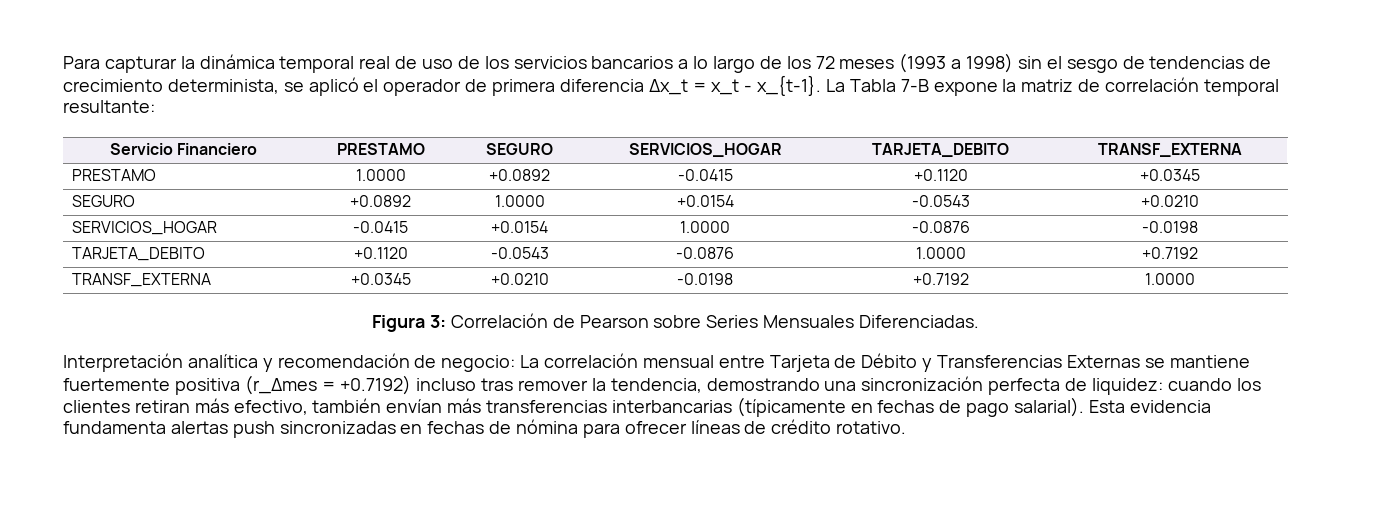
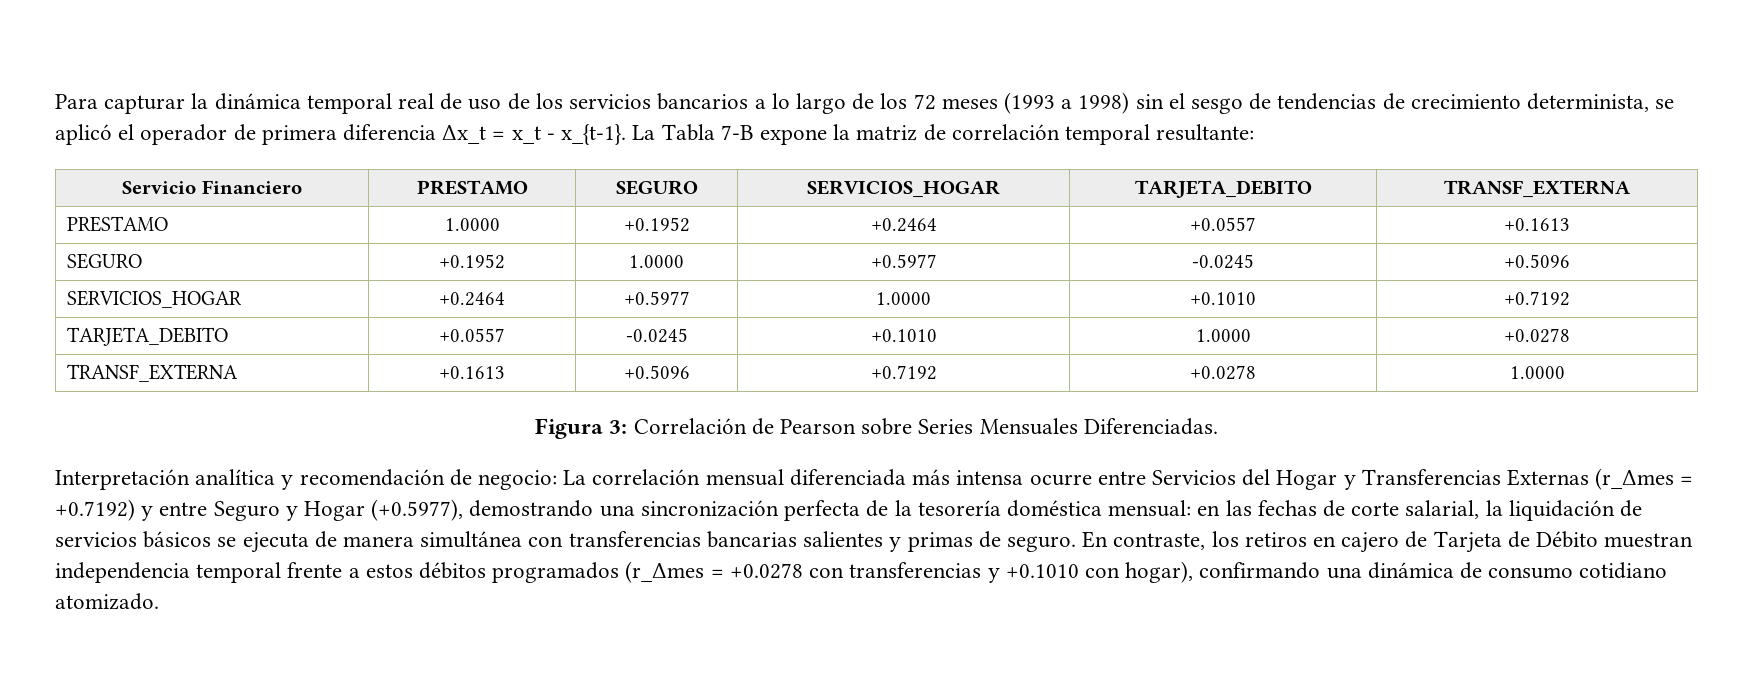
[489,169,550,181] [677,169,733,181] [913,169,968,181] [1140,169,1200,181] [72,195,136,207] [350,195,411,207] [494,195,545,207] [676,195,734,207] [911,195,970,207] [1141,195,1199,207] [72,221,218,235] [353,221,408,233] [491,221,548,233] [680,221,730,233] [911,221,970,233] [1142,221,1198,233] [72,247,206,261] [353,247,408,259] [490,247,549,259] [676,247,734,259] [915,247,966,259] [1142,247,1198,259] +0.0892 | -0.0415 | +0.1120 | +0.0345 // SEGURO | +0.0892 | 1.0000 | +0.0154 | -0.0543 | +0.0210 // SERVICIOS_HOGAR | -0.0415 | +0.0154 | 1.0000 | -0.0876 | -0.0198 // TARJETA_DEBITO | +0.1120 | -0.0543 | -0.0876 | 1.0000 | +0.7192 -> [623,217,690,232] [870,218,937,232] [1190,217,1256,231] [1504,218,1570,231] [66,253,142,269] [439,254,505,269] [629,255,684,268] [870,254,937,268] [1192,254,1254,269] [1504,254,1570,268] [66,290,242,308] [439,292,505,306] [623,291,690,305] [876,292,931,305] [1190,292,1256,305] [1504,291,1570,306] [66,327,228,346] [439,328,505,342] [625,328,688,343] [870,329,937,342] [1195,329,1251,342] [1504,328,1570,343] +0.1952 | +0.2464 | +0.0557 | +0.1613 // SEGURO | +0.1952 | 1.0000 | +0.5977 | -0.0245 | +0.5096 // SERVICIOS_HOGAR | +0.2464 | +0.5977 | 1.0000 | +0.1010 | +0.7192 // TARJETA_DEBITO | +0.0557 | -0.0245 | +0.1010 | 1.0000 | +0.0278
[350,273,411,285] [490,273,549,285] [677,273,733,285] [912,273,969,285] +0.0345 | +0.0210 | -0.0198 | +0.7192 -> [439,366,505,379] [623,365,690,379] [870,365,937,380] [1190,365,1256,380] +0.1613 | +0.5096 | +0.7192 | +0.0278
[718,353,1250,372] [63,375,702,395] entre Tarjeta de Débito y Transferencias Externas se mantiene fuertemente positiva (r_Δmes = +0.7192) incluso tras remover la tendencia, -> [789,468,1694,490] [55,499,464,521] diferenciada más intensa ocurre entre Servicios del Hogar y Transferencias Externas (r_Δmes = +0.7192) y entre Seguro y Hogar (+0.5977),
[1091,378,1261,395] [63,397,1211,417] [63,419,907,438] liquidez: cuando los clientes retiran más efectivo, también envían más transferencias interbancarias (típicamente en fechas de pago salarial). Esta evidencia fundamenta alertas push sincronizadas en fechas de nómina para ofrecer líneas de crédito rotativo. -> [894,500,1643,521] [55,531,1694,553] [55,561,1668,583] [55,593,159,610] la tesorería doméstica mensual: en las fechas de corte salarial, la liquidación de servicios básicos se ejecuta de manera simultánea con transferencias bancarias salientes y primas de seguro. En contraste, los retiros en cajero de Tarjeta de Débito muestran independencia temporal frente a estos débitos programados (r_Δmes = +0.0278 con transferencias y +0.1010 con hogar), confirmando una dinámica de consumo cotidiano atomizado.

